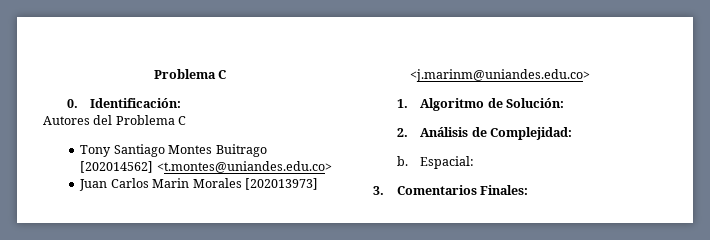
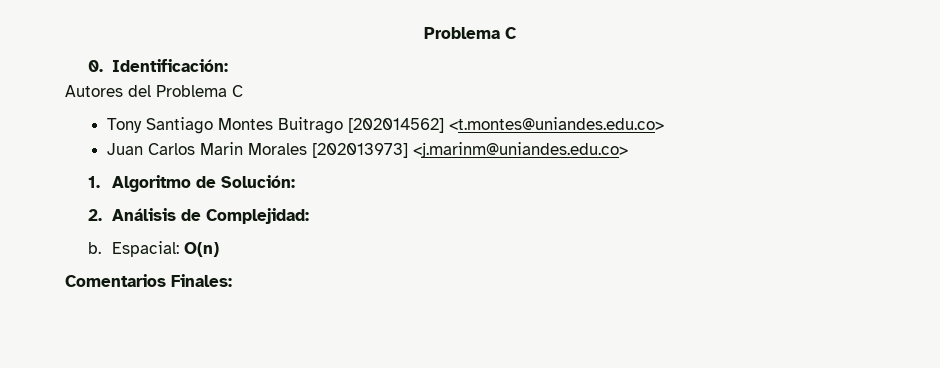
[373,186,384,195] // 3. -> [183,242,219,257] O(n) //

